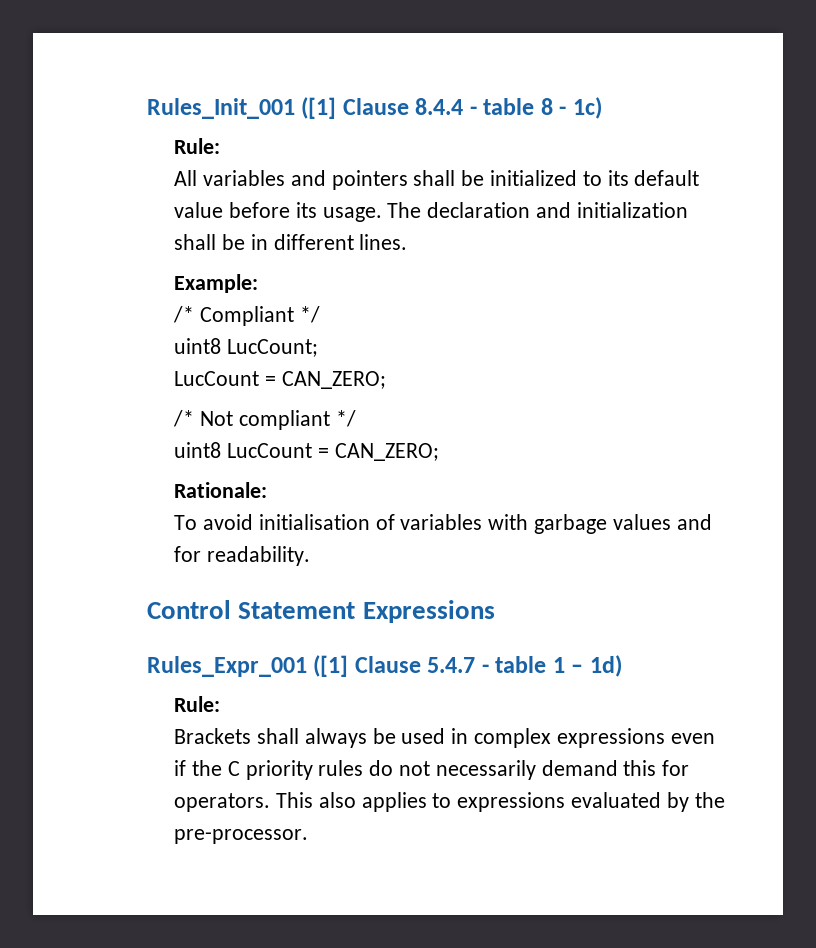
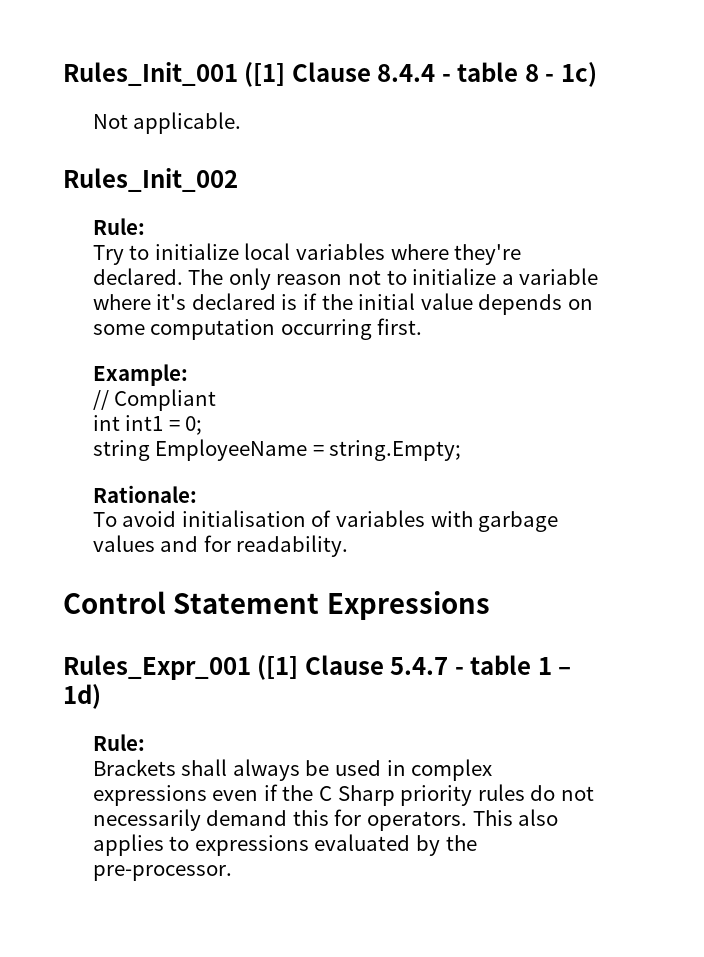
[174,138,221,154] [174,170,700,190] [174,202,688,222] [174,234,408,250] Rule: // All variables and pointers shall be initialized to its default value before its usage. The declaration and initialization shall be in different lines. -> [92,112,242,134] [63,168,238,192] [92,218,145,235] [92,243,522,265] [92,268,599,290] [92,293,593,315] [92,318,423,340] Not applicable. // Rules_Init_002 // Rule: // Try to initialize local variables where they're declared. The only reason not to initialize a variable where it's declared is if the initial value depends on some computation occurring first.
[173,306,195,323] /* -> [92,390,109,410] //
[299,306,320,323] [174,338,318,357] [174,371,386,389] [173,410,356,430] [174,442,439,461] */ // uint8 LucCount; // LucCount = CAN_ZERO; // /* Not compliant */ // uint8 LucCount = CAN_ZERO; -> [92,415,203,435] [92,439,462,461] // int int1 = 0; // string EmployeeName = string.Empty;
(240, 768) none -> [337,785,395,806] Sharp

